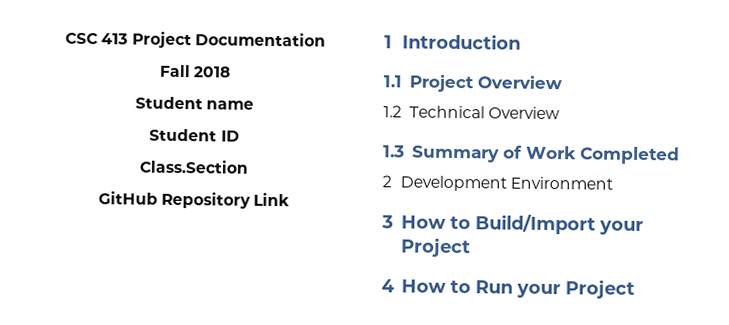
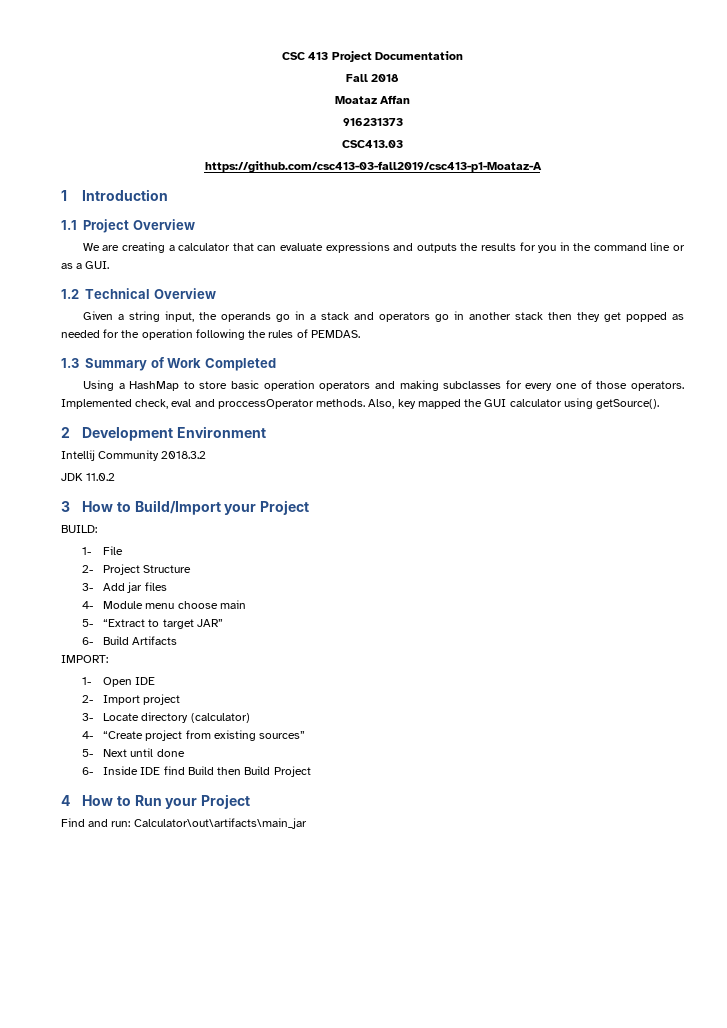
[134,96,255,110] [149,128,240,142] [139,159,249,174] [97,191,291,209] Student name // Student ID // Class.Section // GitHub Repository Link -> [334,95,411,104] [342,118,403,126] [342,140,403,148] [204,161,542,173] Moataz Affan // 916231373 // CSC413.03 // https://github.com/csc413-03-fall2019/csc413-p1-Moataz-A
[383,105,560,120] 1.2 Technical Overview -> [82,242,685,253] [61,261,110,269] [61,288,216,299] [82,311,684,322] [61,329,360,340] We are creating a calculator that can evaluate expressions and outputs the results for you in the command line or as a GUI. // 1.2 Technical Overview // Given a string input, the operands go in a stack and operators go in another stack then they get popped as needed for the operation following the rules of PEMDAS.
[382,175,614,192] 2 Development Environment -> [82,380,684,391] [61,398,660,409] [61,426,266,441] [61,450,207,461] [61,473,116,481] Using a HashMap to store basic operation operators and making subclasses for every one of those operators. Implemented check, eval and proccessOperator methods. Also, key mapped the GUI calculator using getSource(). // 2 Development Environment // Intellij Community 2018.3.2 // JDK 11.0.2
(471, 247) none -> [61,525,97,533] [82,546,124,555] [82,564,192,575] [82,582,167,593] [82,600,246,609] [82,619,223,629] [82,636,178,645] [61,655,108,663] [82,677,156,687] [82,694,181,705] [82,712,250,723] [82,730,306,741] [82,748,185,757] [82,766,311,777] // BUILD: // 1- File // 2- Project Structure // 3- Add jar files // 4- Module menu choose main // 5- “Extract to target JAR” // 6- Build Artifacts // IMPORT: // 1- Open IDE // 2- Import project // 3- Locate directory (calculator) // 4- “Create project from existing sources” // 5- Next until done // 6- Inside IDE find Build then Build Project
(635, 289) none -> [61,818,307,829] // Find and run: Calculator\out\artifacts\main_jar

